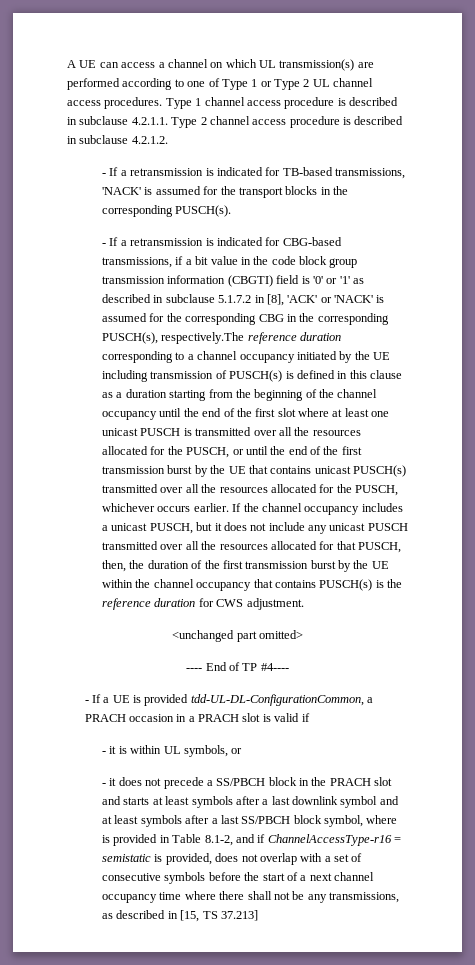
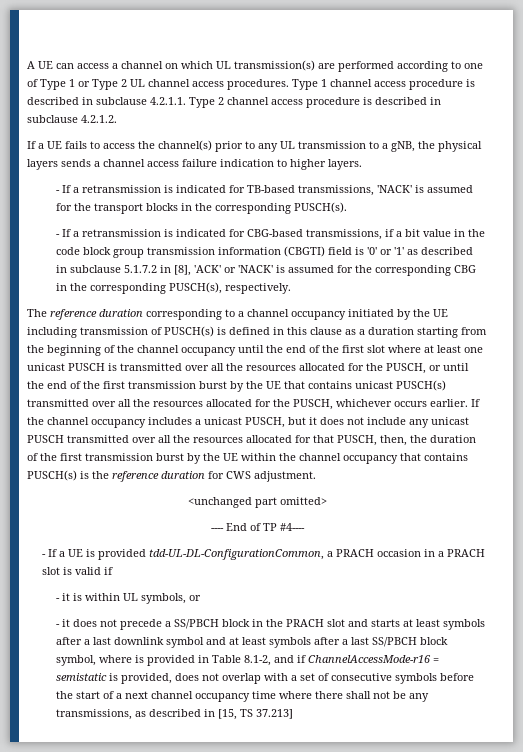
(168, 140) none -> [27,140,482,152] [27,159,362,170] // If a UE fails to access the channel(s) prior to any UL transmission to a gNB, the physical layers sends a channel access failure indication to higher layers.
[161,332,245,344] respectively.The -> [225,283,292,294] [27,309,47,317] respectively. // The
[267,834,392,846] ChannelAccessType-r16 -> [308,655,432,663] ChannelAccessMode-r16

